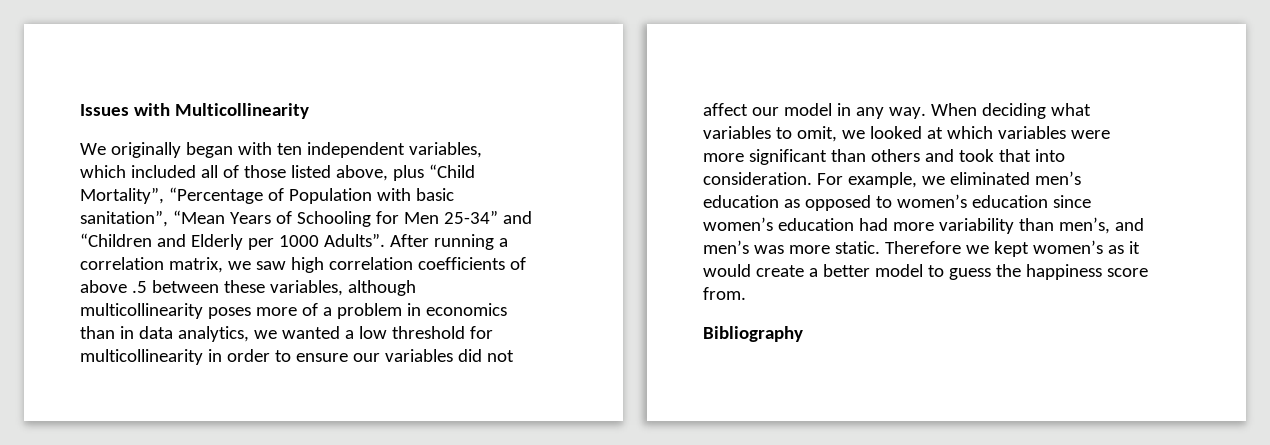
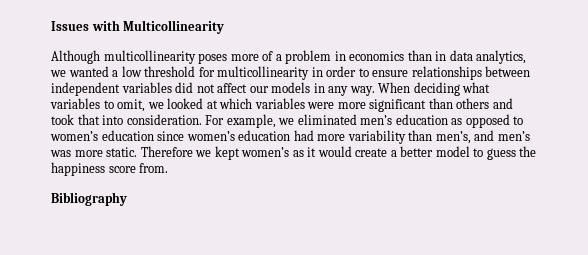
[80,142,482,158] [80,164,475,181] [80,187,454,204] [80,210,532,227] [80,233,508,250] [80,257,526,273] [80,280,416,296] We originally began with ten independent variables, which included all of those listed above, plus “Child Mortality”, “Percentage of Population with basic sanitation”, “Mean Years of Schooling for Men 25-34” and “Children and Elderly per 1000 Adults”. After running a correlation matrix, we saw high correlation coefficients of above .5 between these variables, although -> [51,50,100,64] Although
[352,353,380,362] our -> [411,66,531,80] [51,82,120,96] relationships between independent
[783,103,832,116] model -> [271,82,311,93] models

